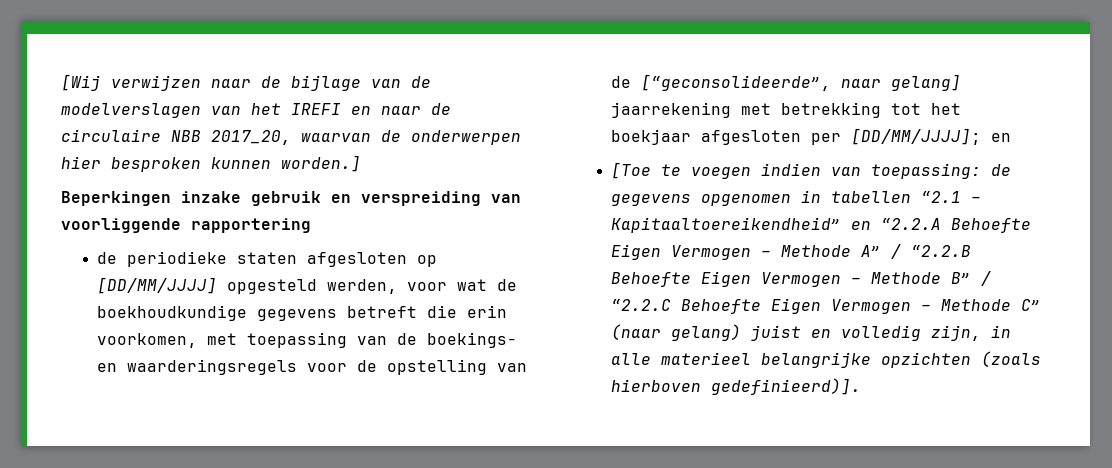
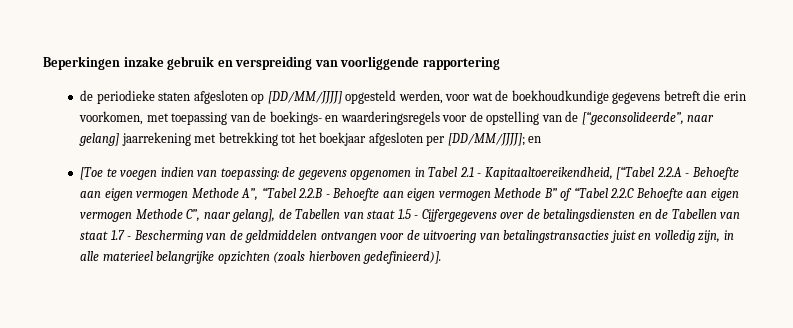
[61,74,431,91] [61,103,451,118] [61,129,521,145] [61,155,361,172] [Wij verwijzen naar de bijlage van de modelverslagen van het IREFI en naar de circulaire NBB 2017_20, waarvan de onderwerpen hier besproken kunnen worden.] // -> (43, 63) none
[831,191,982,203] [611,217,1032,233] [611,244,972,260] [611,271,992,287] [611,298,1042,314] [611,324,742,341] tabellen “2.1 – Kapitaaltoereikendheid” en “2.2.A Behoefte Eigen Vermogen – Methode A” / “2.2.B Behoefte Eigen Vermogen – Methode B” / “2.2.C Behoefte Eigen Vermogen – Methode C” (naar gelang) -> [428,166,739,180] [80,187,739,201] [80,209,741,222] [80,230,610,243] Tabel 2.1 - Kapitaaltoereikendheid, [“Tabel 2.2.A - Behoefte aan eigen vermogen Methode A”, “Tabel 2.2.B - Behoefte aan eigen vermogen Methode B” of “Tabel 2.2.C Behoefte aan eigen vermogen Methode C”, naar gelang], de Tabellen van staat 1.5 - Cijfergegevens over de betalingsdiensten en de Tabellen van staat 1.7 - Bescherming van de geldmiddelen ontvangen voor de uitvoering van betalingstransacties

